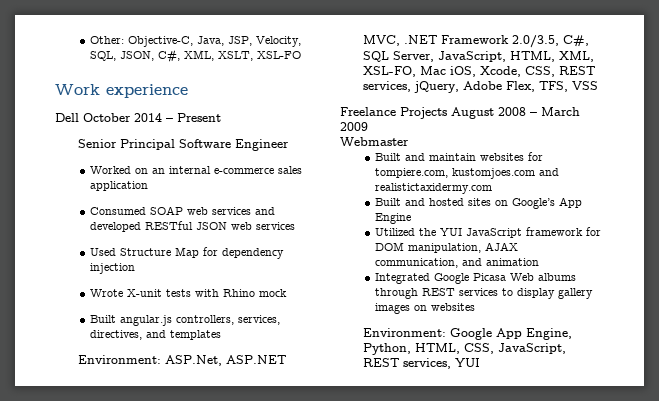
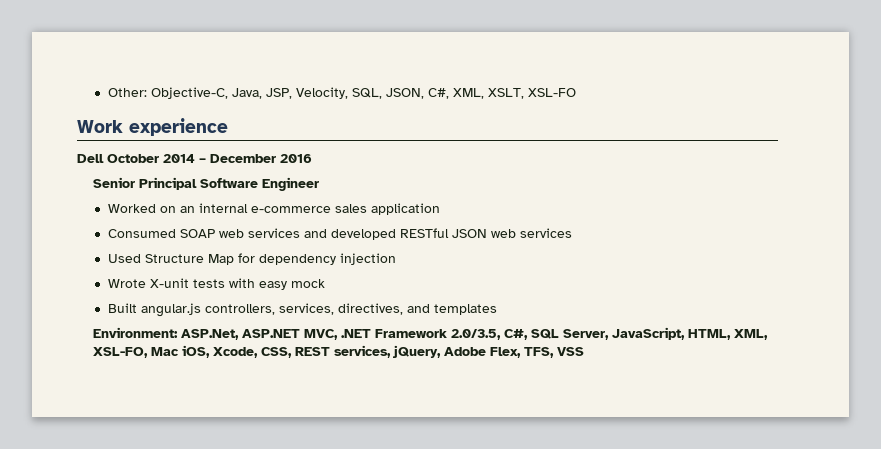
[177,113,221,122] Present -> [210,154,312,163] December 2016
[223,289,256,297] Rhino -> [258,281,287,290] easy
[340,107,580,119] [340,122,368,131] [340,137,409,147] [375,152,544,161] [375,168,560,179] [375,183,493,194] [375,197,583,209] [375,213,412,224] [375,227,602,238] [375,242,519,253] [375,258,540,268] [375,273,577,284] [375,288,594,299] [375,303,476,314] [362,328,572,340] [362,343,566,355] [362,358,480,369] // Freelance Projects August 2008 – March 2009 // Webmaster // Built and maintain websites for tompiere.com, kustomjoes.com and realistictaxidermy.com // Built and hosted sites on Google’s App Engine // Utilized the YUI JavaScript framework for DOM manipulation, AJAX communication, and animation // Integrated Google Picasa Web albums through REST services to display gallery images on websites // Environment: Google App Engine, Python, HTML, CSS, JavaScript, REST services, YUI -> (584, 351) none

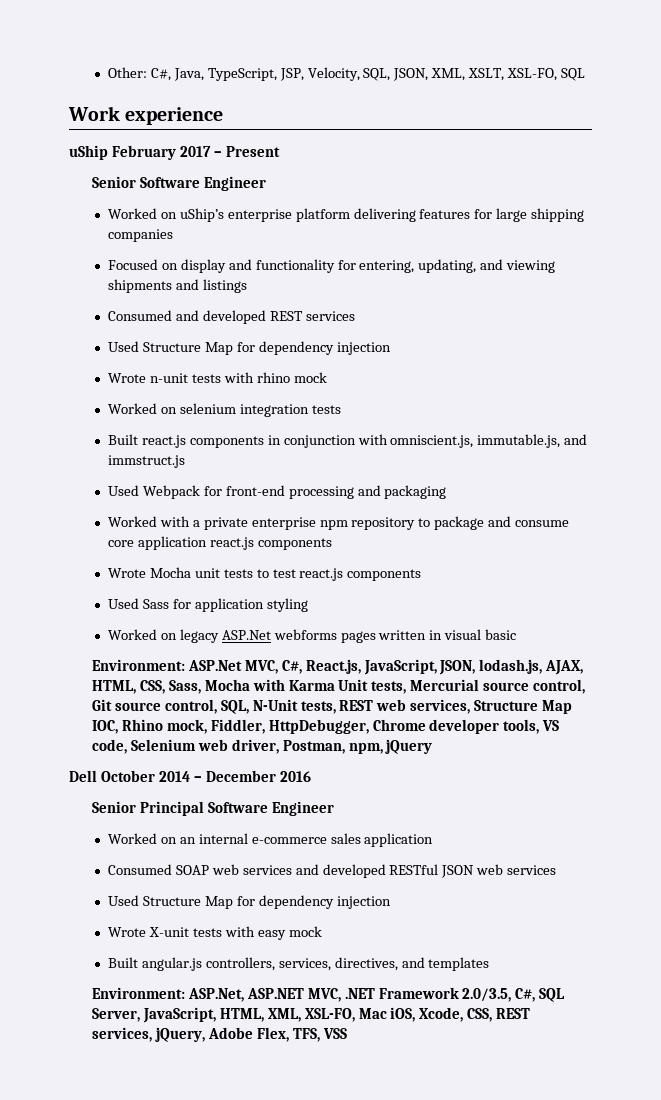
[150,87,262,99] Objective-C, Java, -> [150,68,277,81] C#, Java, TypeScript,
[427,88,449,99] C#, -> (429, 74) none
[527,88,576,97] XSL-FO -> [507,68,585,81] XSL-FO, SQL
(228, 127) none -> [69,145,280,160] [91,176,266,191] [107,208,585,222] [107,229,173,242] [107,259,556,273] [107,279,247,293] [107,310,355,324] [107,341,391,355] [107,372,327,383] [107,403,341,417] [107,434,588,448] [107,455,185,468] [107,485,447,499] [107,516,570,530] [107,536,332,550] [107,567,422,581] [107,598,308,612] [107,629,517,643] [91,659,584,675] [91,679,586,694] [91,699,573,714] [91,719,560,734] [91,739,433,754] // uShip February 2017 – Present // Senior Software Engineer // Worked on uShip’s enterprise platform delivering features for large shipping companies // Focused on display and functionality for entering, updating, and viewing shipments and listings // Consumed and developed REST services // Used Structure Map for dependency injection // Wrote n-unit tests with rhino mock // Worked on selenium integration tests // Built react.js components in conjunction with omniscient.js, immutable.js, and immstruct.js // Used Webpack for front-end processing and packaging // Worked with a private enterprise npm repository to package and consume core application react.js components // Wrote Mocha unit tests to test react.js components // Used Sass for application styling // Worked on legacy ASP.Net webforms pages written in visual basic // Environment: ASP.Net MVC, C#, React.js, JavaScript, JSON, lodash.js, AJAX, HTML, CSS, Sass, Mocha with Karma Unit tests, Mercurial source control, Git source control, SQL, N-Unit tests, REST web services, Structure Map IOC, Rhino mock, Fiddler, HttpDebugger, Chrome developer tools, VS code, Selenium web driver, Postman, npm, jQuery

